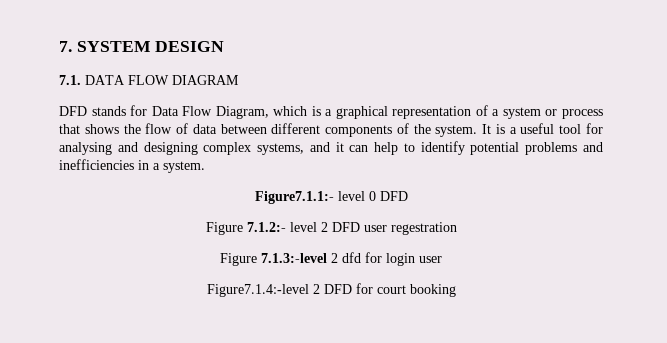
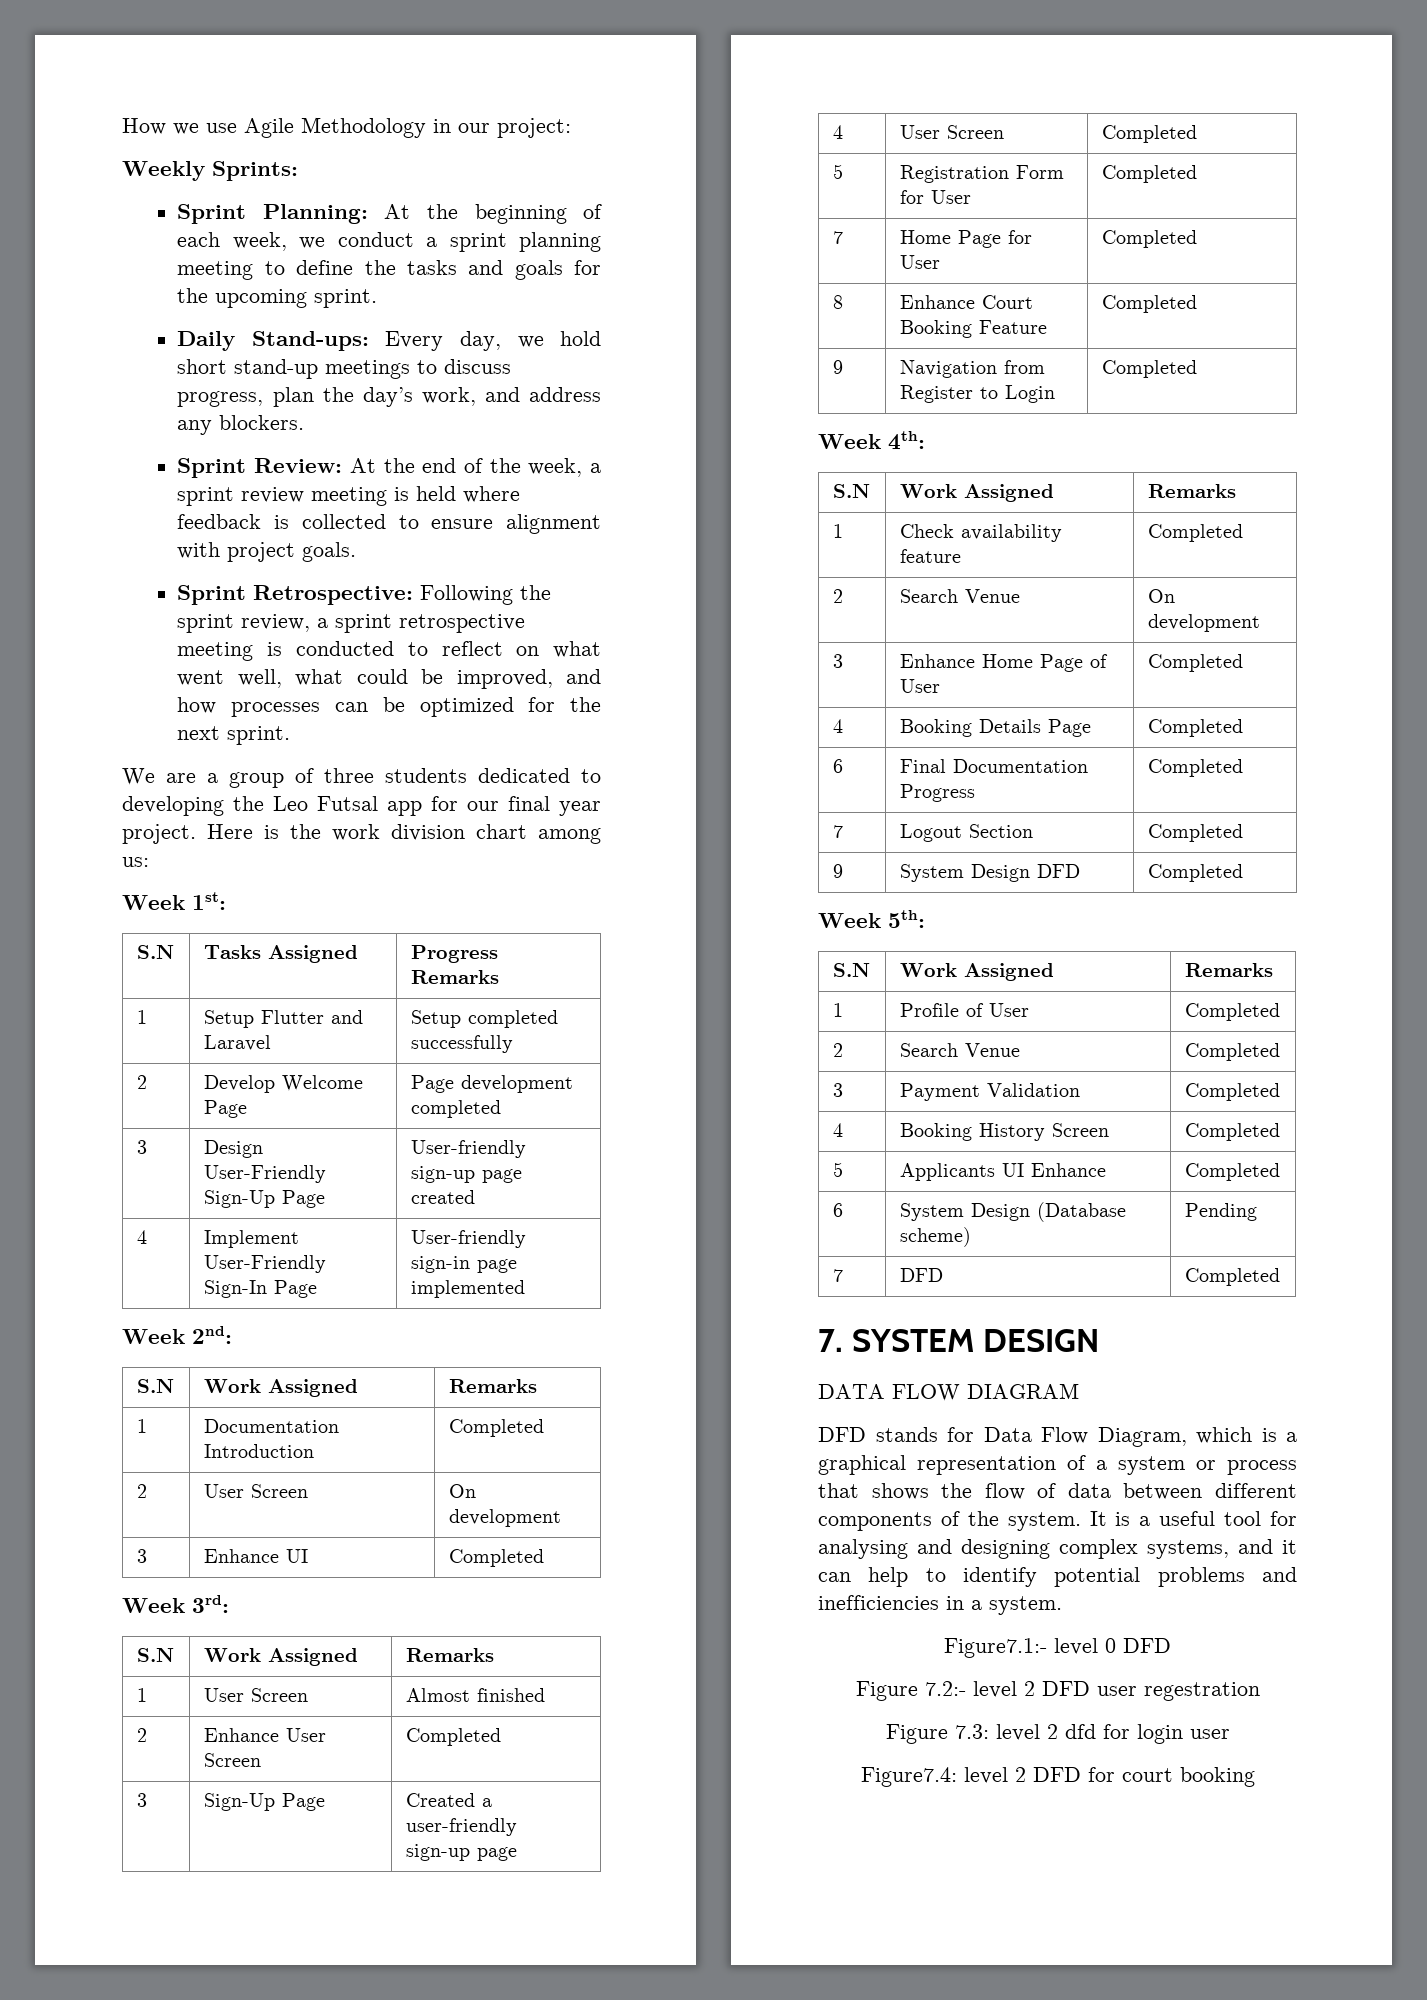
(59, 46) none -> [122,117,571,138] [122,161,298,181] [177,204,602,224] [177,232,601,252] [177,260,601,280] [177,288,378,308] [177,331,601,351] [177,359,512,379] [177,387,601,407] [177,415,305,435] [177,458,601,478] [177,486,521,506] [177,514,601,534] [177,542,357,562] [177,585,552,605] [177,614,526,633] [177,641,601,661] [177,669,601,689] [177,697,601,717] [177,726,291,745] [122,768,601,788] [122,796,601,816] [122,824,601,844] [122,857,149,867] [122,892,226,910] [136,945,174,959] [203,945,358,963] [410,945,498,963] [410,970,499,984] [136,1010,147,1024] [203,1010,363,1028] [203,1035,271,1051] [410,1010,558,1028] [410,1035,513,1053] [136,1075,147,1089] [203,1075,363,1093] [203,1100,247,1118] [410,1075,573,1093] [410,1100,501,1118] [136,1140,147,1154] [203,1140,263,1158] [203,1165,326,1183] [203,1190,325,1208] [410,1140,526,1158] [410,1166,522,1183] [410,1190,475,1204] [136,1230,147,1244] [203,1230,299,1248] [203,1255,326,1273] [203,1280,317,1298] [410,1230,526,1248] [410,1256,517,1273] [410,1280,525,1298] [122,1326,232,1344] [136,1379,174,1393] [203,1379,358,1397] [448,1379,537,1393] [136,1419,147,1433] [203,1419,339,1433] [203,1444,314,1458] [448,1419,544,1437] [136,1484,147,1498] [203,1484,308,1498] [448,1484,476,1498] [448,1509,561,1527] [136,1549,147,1563] [203,1549,308,1563] [448,1549,544,1567] [122,1595,229,1613] [136,1648,174,1662] [203,1648,358,1666] [405,1648,494,1662] [136,1688,147,1702] [203,1688,308,1702] [405,1688,545,1702] [136,1728,147,1742] [203,1728,326,1742] [203,1753,261,1767] [405,1728,501,1746] [136,1793,147,1807] [203,1793,325,1811] [405,1793,492,1807] [405,1818,517,1836] [405,1844,517,1861] [832,125,843,139] [899,125,1004,139] [1101,125,1197,143] [832,164,843,179] [899,165,1064,183] [899,190,971,204] [1101,165,1197,183] [832,231,843,244] [899,230,1032,248] [899,255,940,269] [1101,230,1197,248] [832,295,843,309] [899,295,1033,309] [899,320,1047,338] [1101,295,1197,313] [832,360,843,374] [899,360,1045,378] [899,385,1055,403] [1101,360,1197,378] [818,431,925,450] [832,484,870,498] [899,484,1054,502] [1147,484,1236,498] [832,524,843,538] [899,524,1062,542] [899,549,961,563] [1147,524,1243,542] [832,589,843,603] [899,589,1020,603] [1147,589,1175,603] [1147,614,1260,632] [832,654,843,668] [899,654,1108,672] [899,679,940,693] [1147,654,1243,672] [832,719,843,733] [899,719,1091,737] [1147,719,1243,737] [832,759,843,773] [899,759,1088,773] [899,784,975,802] [1147,759,1243,777] [832,825,843,838] [899,824,1033,842] [1147,824,1243,842] [832,864,843,878] [899,864,1080,882] [1147,864,1243,882] [818,910,925,928] [832,963,870,977] [899,963,1054,981] [1184,963,1273,977] [832,1003,843,1017] [899,1003,1029,1017] [1184,1003,1280,1021] [832,1043,843,1057] [899,1043,1020,1057] [1184,1043,1280,1061] [832,1083,843,1097] [899,1083,1080,1101] [1184,1083,1280,1101] [832,1123,843,1137] [899,1123,1109,1141] [1184,1123,1280,1141] [832,1162,843,1177] [899,1163,1106,1181] [1184,1163,1280,1181] [832,1203,843,1217] [899,1202,1126,1222] [899,1227,971,1247] [1184,1203,1257,1221] [832,1269,843,1282] [899,1268,943,1282] [1184,1268,1280,1286] How we use Agile Methodology in our project: // Weekly Sprints: // Sprint Planning: At the beginning of each week, we conduct a sprint planning meeting to define the tasks and goals for the upcoming sprint. // Daily Stand-ups: Every day, we hold short stand-up meetings to discuss progress, plan the day’s work, and address any blockers. // Sprint Review: At the end of the week, a sprint review meeting is held where feedback is collected to ensure alignment with project goals. // Sprint Retrospective: Following the sprint review, a sprint retrospective meeting is conducted to reflect on what went well, what could be improved, and how processes can be optimized for the next sprint. // We are a group of three students dedicated to developing the Leo Futsal app for our final year project. Here is the work division chart among us: // Week 1st: // S.N | Tasks Assigned | Progress Remarks // 1 | Setup Flutter and Laravel | Setup completed successfully // 2 | Develop Welcome Page | Page development completed // 3 | Design User-Friendly Sign-Up Page | User-friendly sign-up page created // 4 | Implement User-Friendly Sign-In Page | User-friendly sign-in page implemented // Week 2nd: // S.N | Work Assigned | Remarks // 1 | Documentation Introduction | Completed // 2 | User Screen | On development // 3 | Enhance UI | Completed // Week 3rd: // S.N | Work Assigned | Remarks // 1 | User Screen | Almost finished // 2 | Enhance User Screen | Completed // 3 | Sign-Up Page | Created a user-friendly sign-up page // 4 | User Screen | Completed // 5 | Registration Form for User | Completed // 7 | Home Page for User | Completed // 8 | Enhance Court Booking Feature | Completed // 9 | Navigation from Register to Login | Completed // Week 4th: // S.N | Work Assigned | Remarks // 1 | Check availability feature | Completed // 2 | Search Venue | On development // 3 | Enhance Home Page of User | Completed // 4 | Booking Details Page | Completed // 6 | Final Documentation Progress | Completed // 7 | Logout Section | Completed // 9 | System Design DFD | Completed // Week 5th: // S.N | Work Assigned | Remarks // 1 | Profile of User | Completed // 2 | Search Venue | Completed // 3 | Payment Validation | Completed // 4 | Booking History Screen | Completed // 5 | Applicants UI Enhance | Completed // 6 | System Design (Database scheme) | Pending // 7 | DFD | Completed //
[59,75,81,85] 7.1. -> (1099, 1340) none
[254,191,334,204] Figure7.1.1:- -> [944,1638,1047,1658] Figure7.1:-
[246,222,286,232] 7.1.2:- -> [924,1681,966,1696] 7.2:-
[261,253,327,263] 7.1.3:-level -> [954,1724,1040,1741] 7.3: level
[206,284,309,297] Figure7.1.4:-level -> [860,1767,1008,1787] Figure7.4: level

